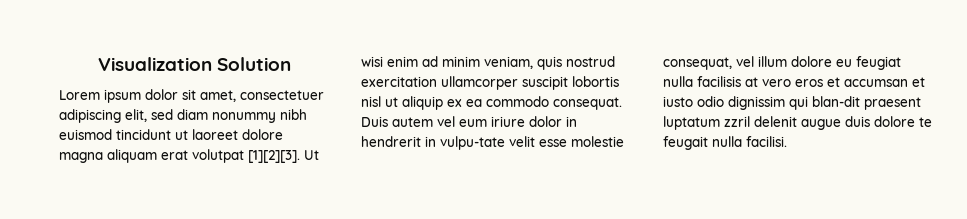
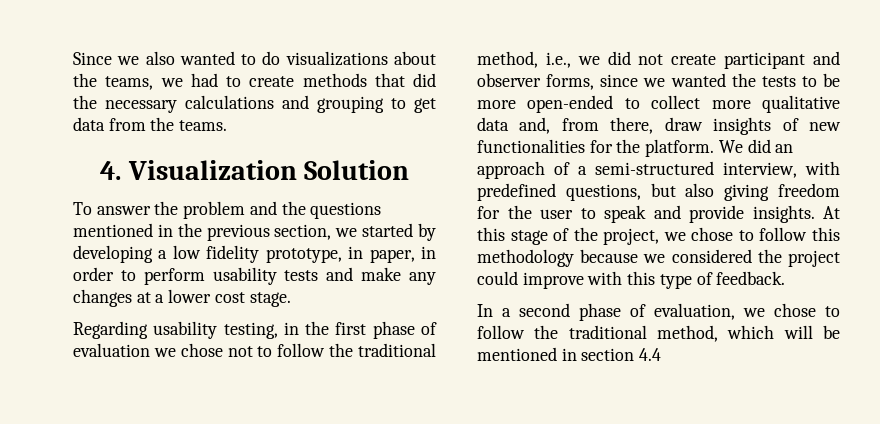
[97,57,292,71] [59,89,324,103] [59,109,307,123] [59,129,283,140] [59,149,319,163] [361,56,615,70] [361,76,619,90] [361,96,622,110] [361,116,577,127] [361,136,624,150] [663,56,901,70] [663,76,925,87] [663,96,921,110] [663,116,932,130] [663,136,787,150] Visualization Solution // Lorem ipsum dolor sit amet, consectetuer adipiscing elit, sed diam nonummy nibh euismod tincidunt ut laoreet dolore magna aliquam erat volutpat [1][2][3]. Ut wisi enim ad minim veniam, quis nostrud exercitation ullamcorper suscipit lobortis nisl ut aliquip ex ea commodo consequat. Duis autem vel eum iriure dolor in hendrerit in vulpu-tate velit esse molestie consequat, vel illum dolore eu feugiat nulla facilisis at vero eros et accumsan et iusto odio dignissim qui blan-dit praesent luptatum zzril delenit augue duis dolore te feugait nulla facilisi. -> [73,51,436,66] [73,73,436,90] [73,95,436,113] [73,117,228,131] [100,160,409,180] [73,201,382,219] [73,223,436,241] [73,245,437,263] [73,267,436,285] [73,289,291,307] [73,321,437,339] [73,343,436,357] [477,51,840,69] [477,73,840,90] [477,95,840,113] [477,117,841,135] [477,139,794,157] [477,161,840,179] [477,183,840,201] [477,205,840,223] [477,227,840,245] [477,249,840,267] [477,271,786,289] [477,303,840,321] [477,325,840,342] [477,347,662,361] Since we also wanted to do visualizations about the teams, we had to create methods that did the necessary calculations and grouping to get data from the teams. // 4. Visualization Solution // To answer the problem and the questions mentioned in the previous section, we started by developing a low fidelity prototype, in paper, in order to perform usability tests and make any changes at a lower cost stage. // Regarding usability testing, in the first phase of evaluation we chose not to follow the traditional method, i.e., we did not create participant and observer forms, since we wanted the tests to be more open-ended to collect more qualitative data and, from there, draw insights of new functionalities for the platform. We did an approach of a semi-structured interview, with predefined questions, but also giving freedom for the user to speak and provide insights. At this stage of the project, we chose to follow this methodology because we considered the project could improve with this type of feedback. // In a second phase of evaluation, we chose to follow the traditional method, which will be mentioned in section 4.4

